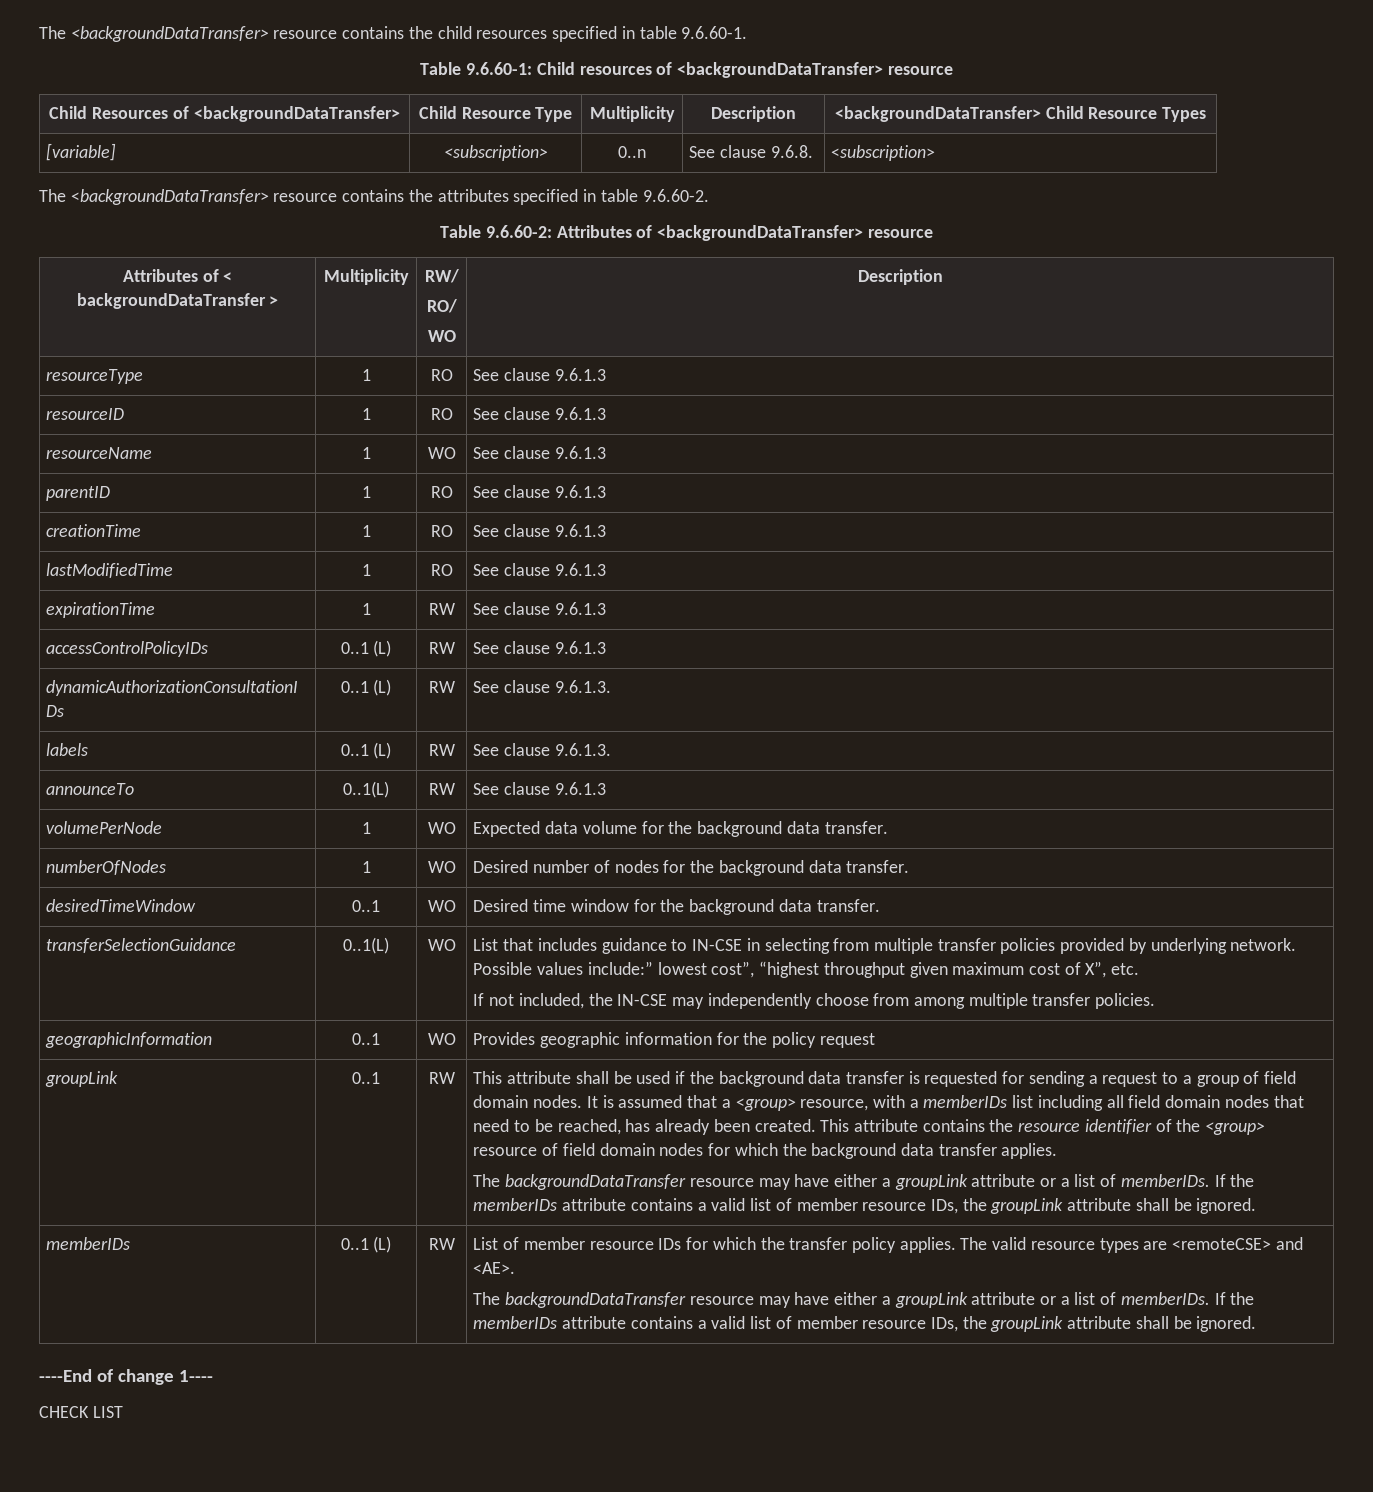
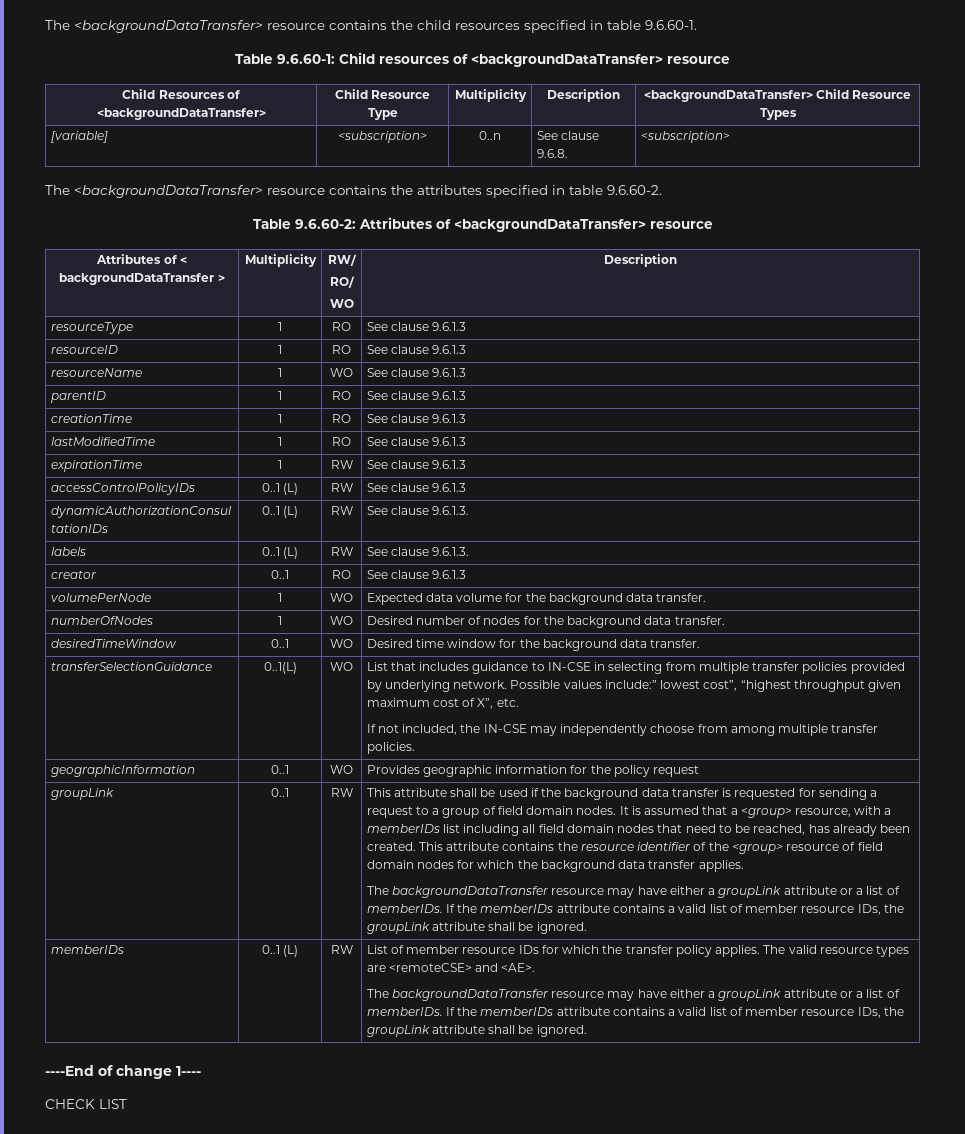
[46,783,135,795] [343,781,389,798] [428,783,455,795] announceTo | 0..1(L) | RW -> [50,570,96,579] [271,570,289,579] [332,570,351,579] creator | 0..1 | RO

